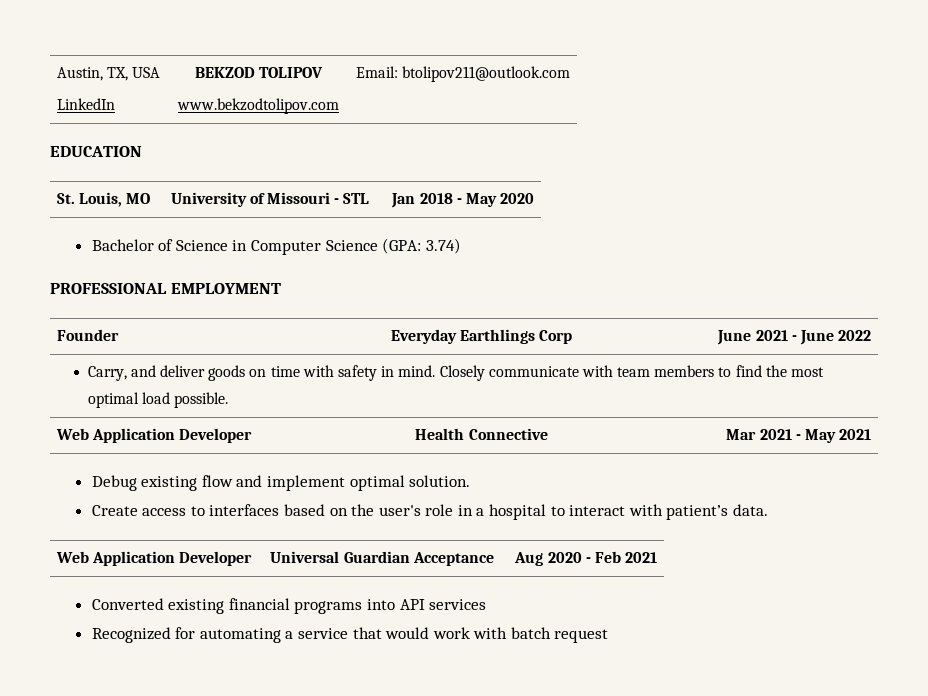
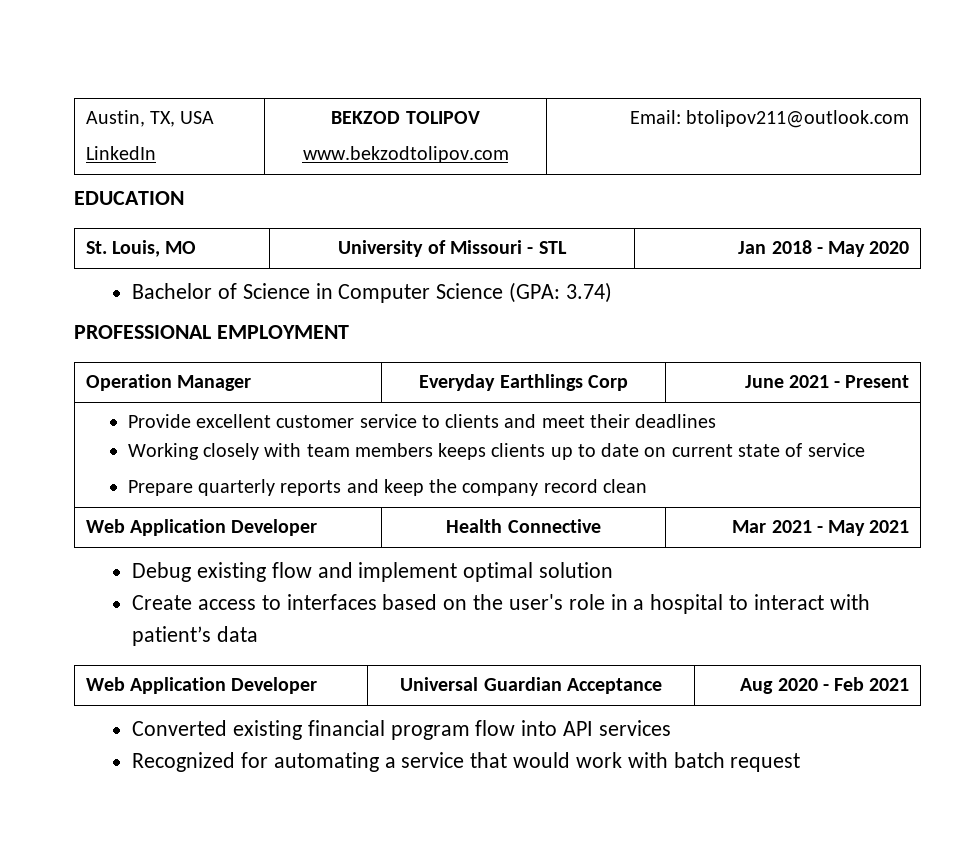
[56,329,119,341] Founder -> [85,374,251,391] Operation Manager
[799,330,872,345] [87,365,824,381] [87,392,229,408] June 2022 // Carry, and deliver goods on time with safety in mind. Closely communicate with team members to find the most optimal load possible. -> [845,375,910,388] [127,414,717,428] [127,443,865,460] [127,479,647,496] Present // Provide excellent customer service to clients and meet their deadlines // Working closely with team members keeps clients up to date on current state of service // Prepare quarterly reports and keep the company record clean
[409,475,471,487] solution. -> [539,562,614,578] solution
[732,504,768,516] data. -> [217,626,259,642] data
[294,601,363,614] programs -> [390,720,516,740] program flow

